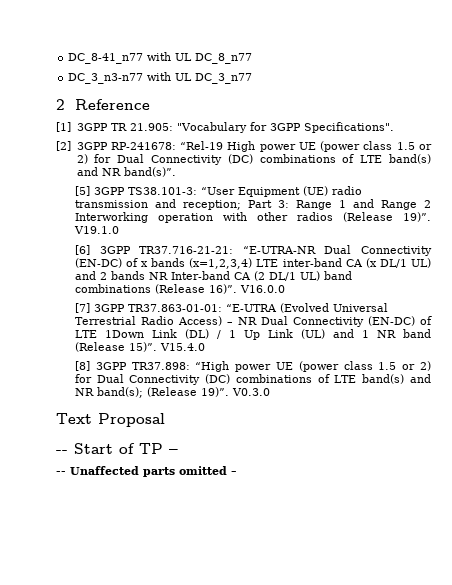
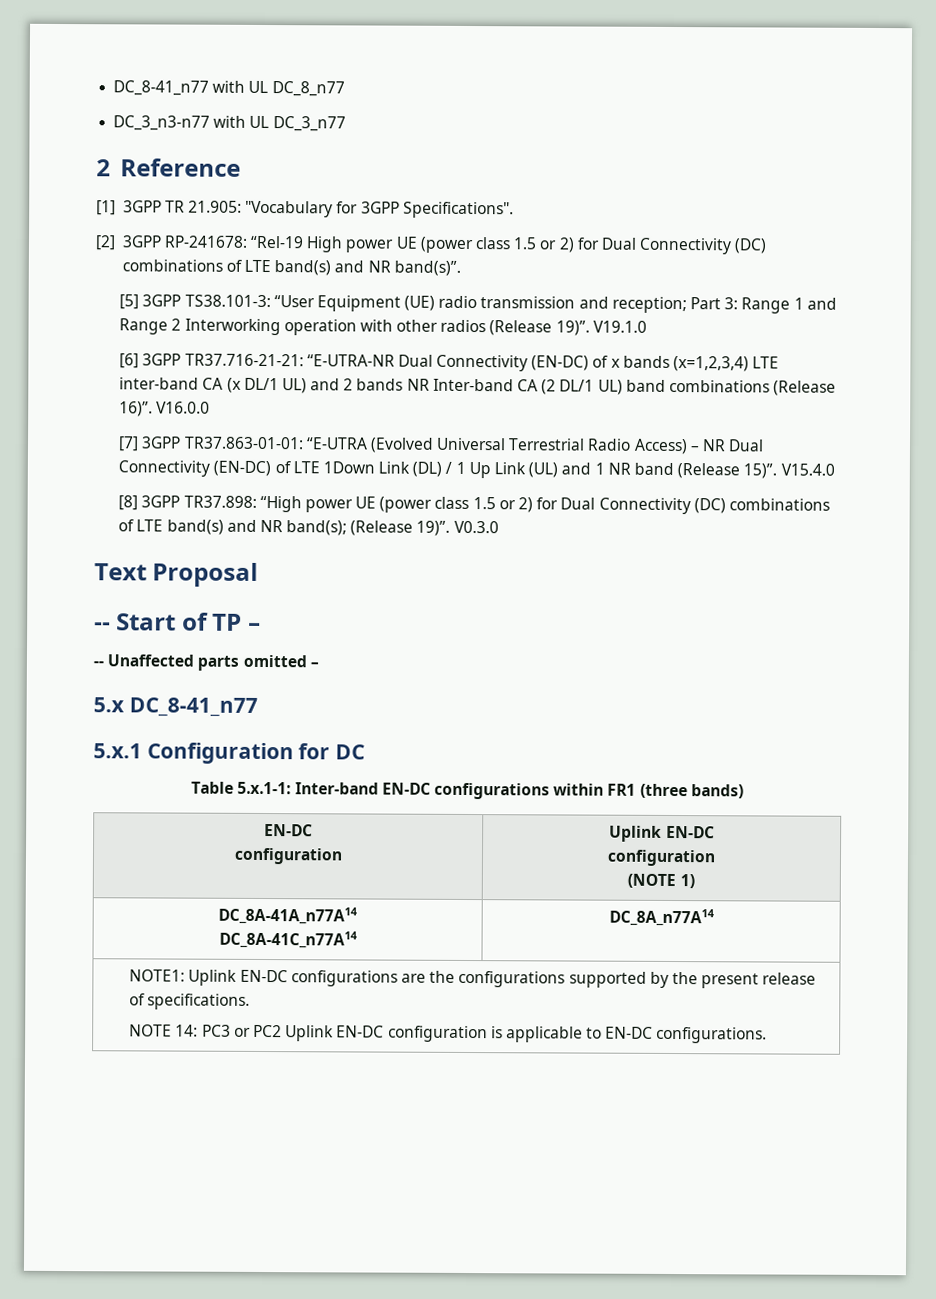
(237, 473) none -> [93,697,258,717] [93,742,366,765] [191,781,744,800] [264,824,313,837] [233,847,343,865] [609,825,715,842] [607,849,716,867] [627,873,695,889] [218,906,358,925] [218,930,358,949] [608,908,715,927] [129,969,817,989] [129,993,251,1010] [129,1024,768,1044] // 5.x DC_8-41_n77 // 5.x.1 Configuration for DC // Table 5.x.1-1: Inter-band EN-DC configurations within FR1 (three bands) // EN-DC // configuration | Uplink EN-DC // configuration // (NOTE 1) // DC_8A-41A_n77A14 // DC_8A-41C_n77A14 | DC_8A_n77A14 // NOTE1: Uplink EN-DC configurations are the configurations supported by the present release of specifications. // NOTE 14: PC3 or PC2 Uplink EN-DC configuration is applicable to EN-DC configurations.

